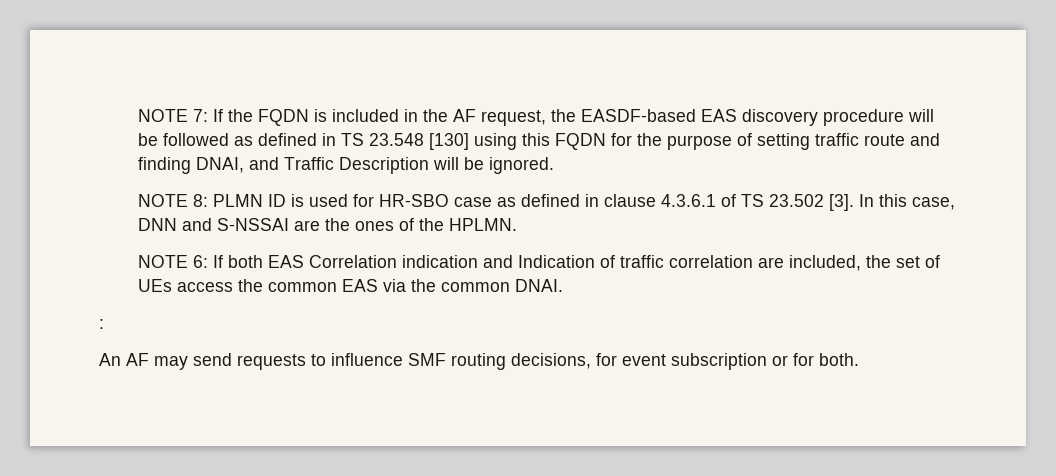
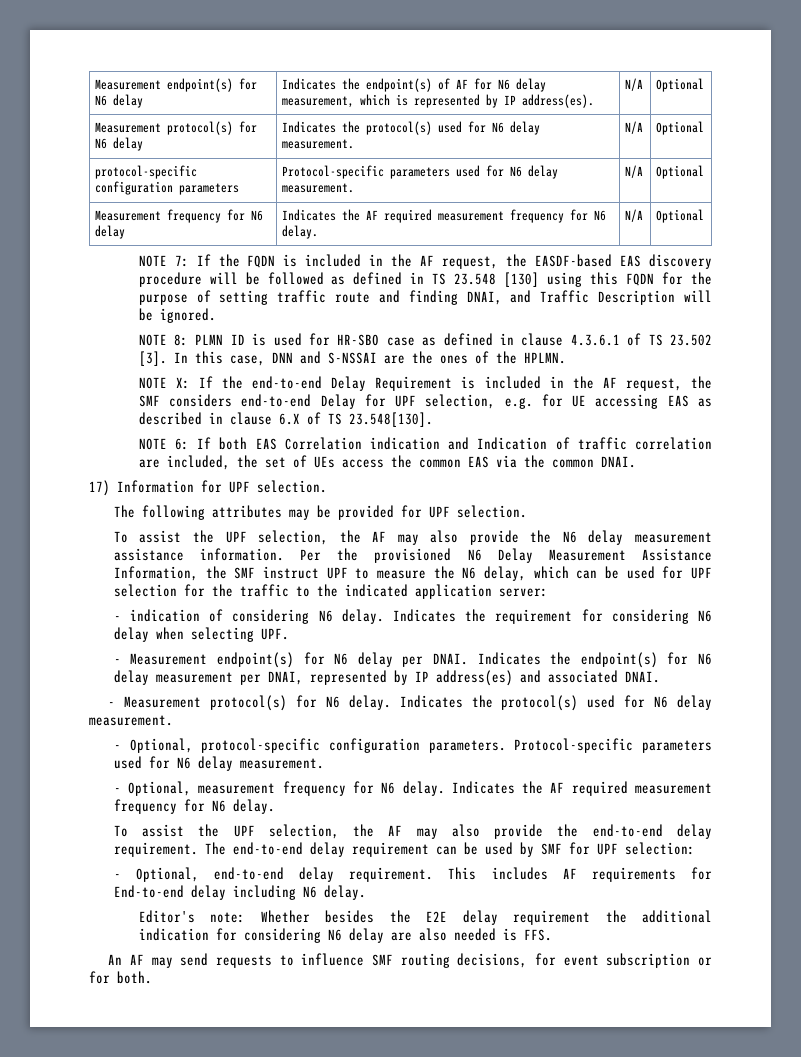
(137, 115) none -> [94,78,257,92] [94,94,143,108] [281,78,546,92] [281,94,594,108] [624,78,643,91] [655,78,704,92] [94,121,257,135] [94,137,143,151] [281,121,540,135] [281,139,354,149] [624,121,643,134] [655,121,704,135] [94,165,197,179] [94,181,239,195] [281,165,558,179] [281,183,354,193] [624,165,643,178] [655,165,704,179] [94,209,263,223] [94,225,125,239] [281,209,606,223] [281,225,318,239] [624,209,643,222] [655,209,704,223] Measurement endpoint(s) for N6 delay | Indicates the endpoint(s) of AF for N6 delay measurement, which is represented by IP address(es). | N/A | Optional // Measurement protocol(s) for N6 delay | Indicates the protocol(s) used for N6 delay measurement. | N/A | Optional // protocol-specific configuration parameters | Protocol-specific parameters used for N6 delay measurement. | N/A | Optional // Measurement frequency for N6 delay | Indicates the AF required measurement frequency for N6 delay. | N/A | Optional //
(517, 224) none -> [138,376,713,391] [138,394,712,409] [138,412,433,427] // NOTE X: If the end-to-end Delay Requirement is included in the AF request, the SMF considers end-to-end Delay for UPF selection, e.g. for UE accessing EAS as described in clause 6.X of TS 23.548[130].
[99,319,104,329] : -> [89,480,327,496] [113,505,527,520] [113,530,713,545] [113,548,713,563] [113,566,713,581] [113,584,548,599] [113,609,712,624] [113,627,289,642] [113,652,713,668] [113,670,660,686] [108,695,713,711] [89,715,173,726] [113,738,712,753] [113,756,324,771] [113,781,712,796] [113,799,275,814] [113,824,712,839] [113,842,695,857] [113,867,712,882] [113,885,366,900] [138,910,712,925] [138,928,552,943] 17) Information for UPF selection. // The following attributes may be provided for UPF selection. // To assist the UPF selection, the AF may also provide the N6 delay measurement assistance information. Per the provisioned N6 Delay Measurement Assistance Information, the SMF instruct UPF to measure the N6 delay, which can be used for UPF selection for the traffic to the indicated application server: // - indication of considering N6 delay. Indicates the requirement for considering N6 delay when selecting UPF. // - Measurement endpoint(s) for N6 delay per DNAI. Indicates the endpoint(s) for N6 delay measurement per DNAI, represented by IP address(es) and associated DNAI. // - Measurement protocol(s) for N6 delay. Indicates the protocol(s) used for N6 delay measurement. // - Optional, protocol-specific configuration parameters. Protocol-specific parameters used for N6 delay measurement. // - Optional, measurement frequency for N6 delay. Indicates the AF required measurement frequency for N6 delay. // To assist the UPF selection, the AF may also provide the end-to-end delay requirement. The end-to-end delay requirement can be used by SMF for UPF selection: // - Optional, end-to-end delay requirement. This includes AF requirements for End-to-end delay including N6 delay. // Editor's note: Whether besides the E2E delay requirement the additional indication for considering N6 delay are also needed is FFS.

